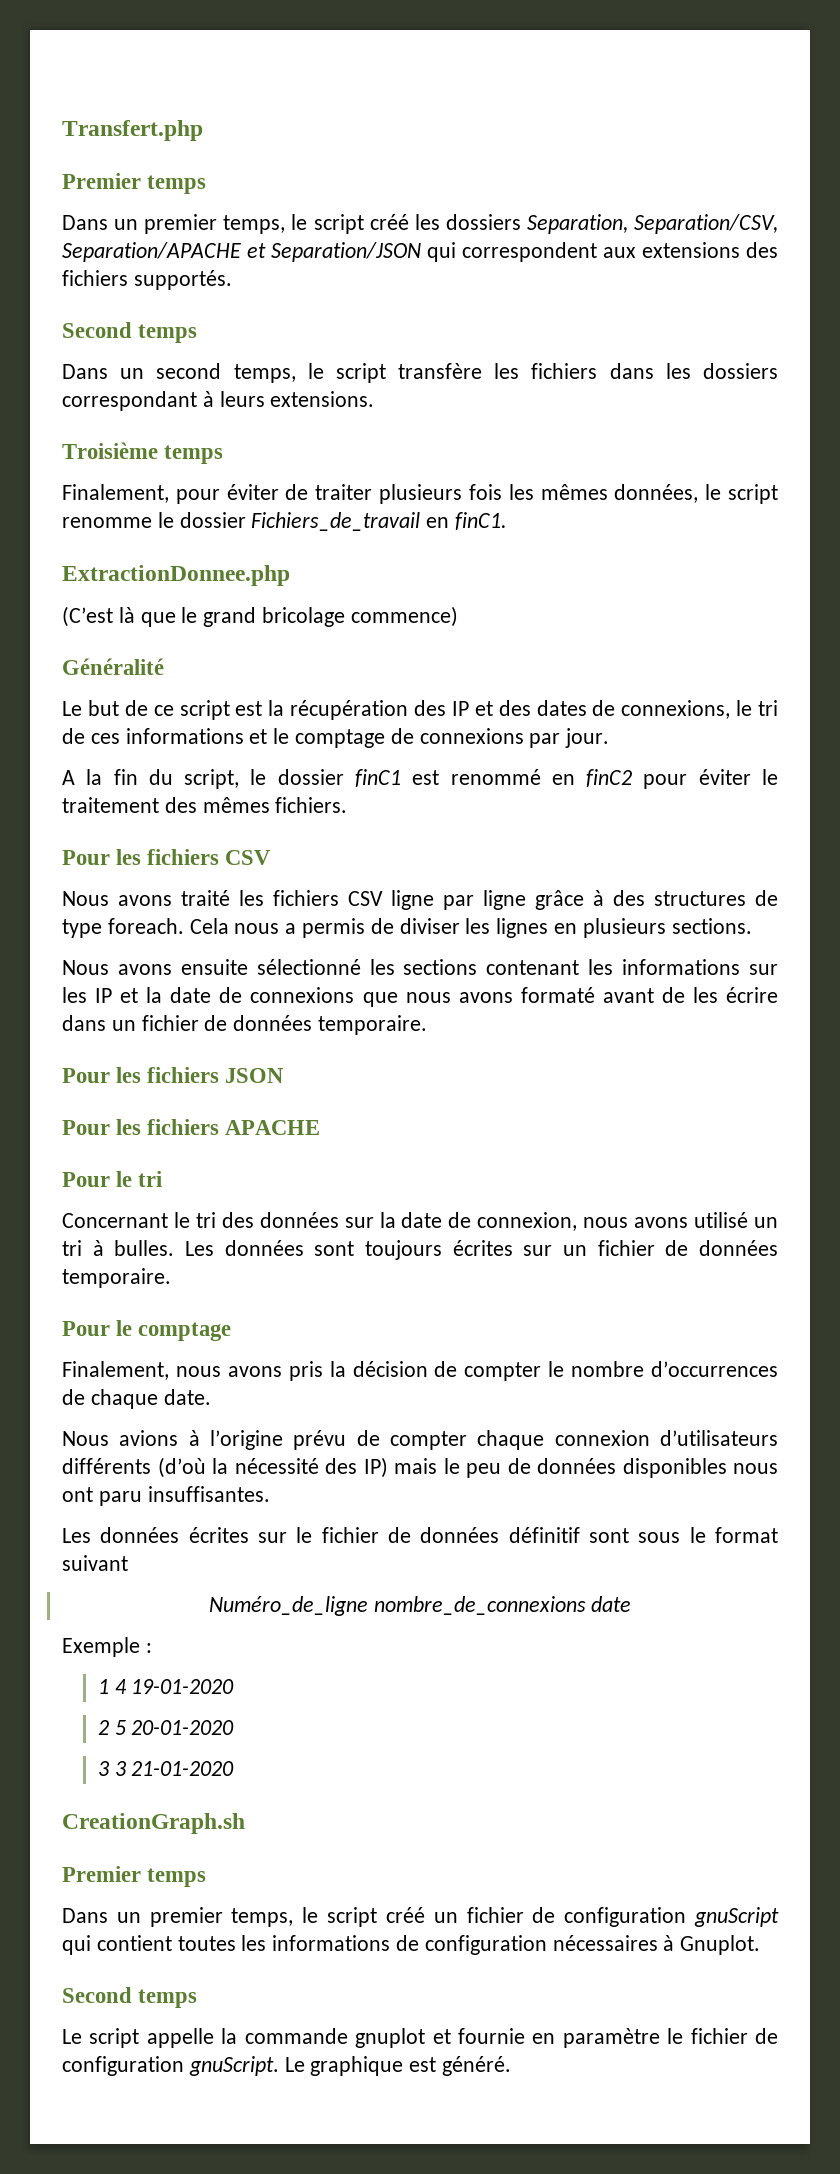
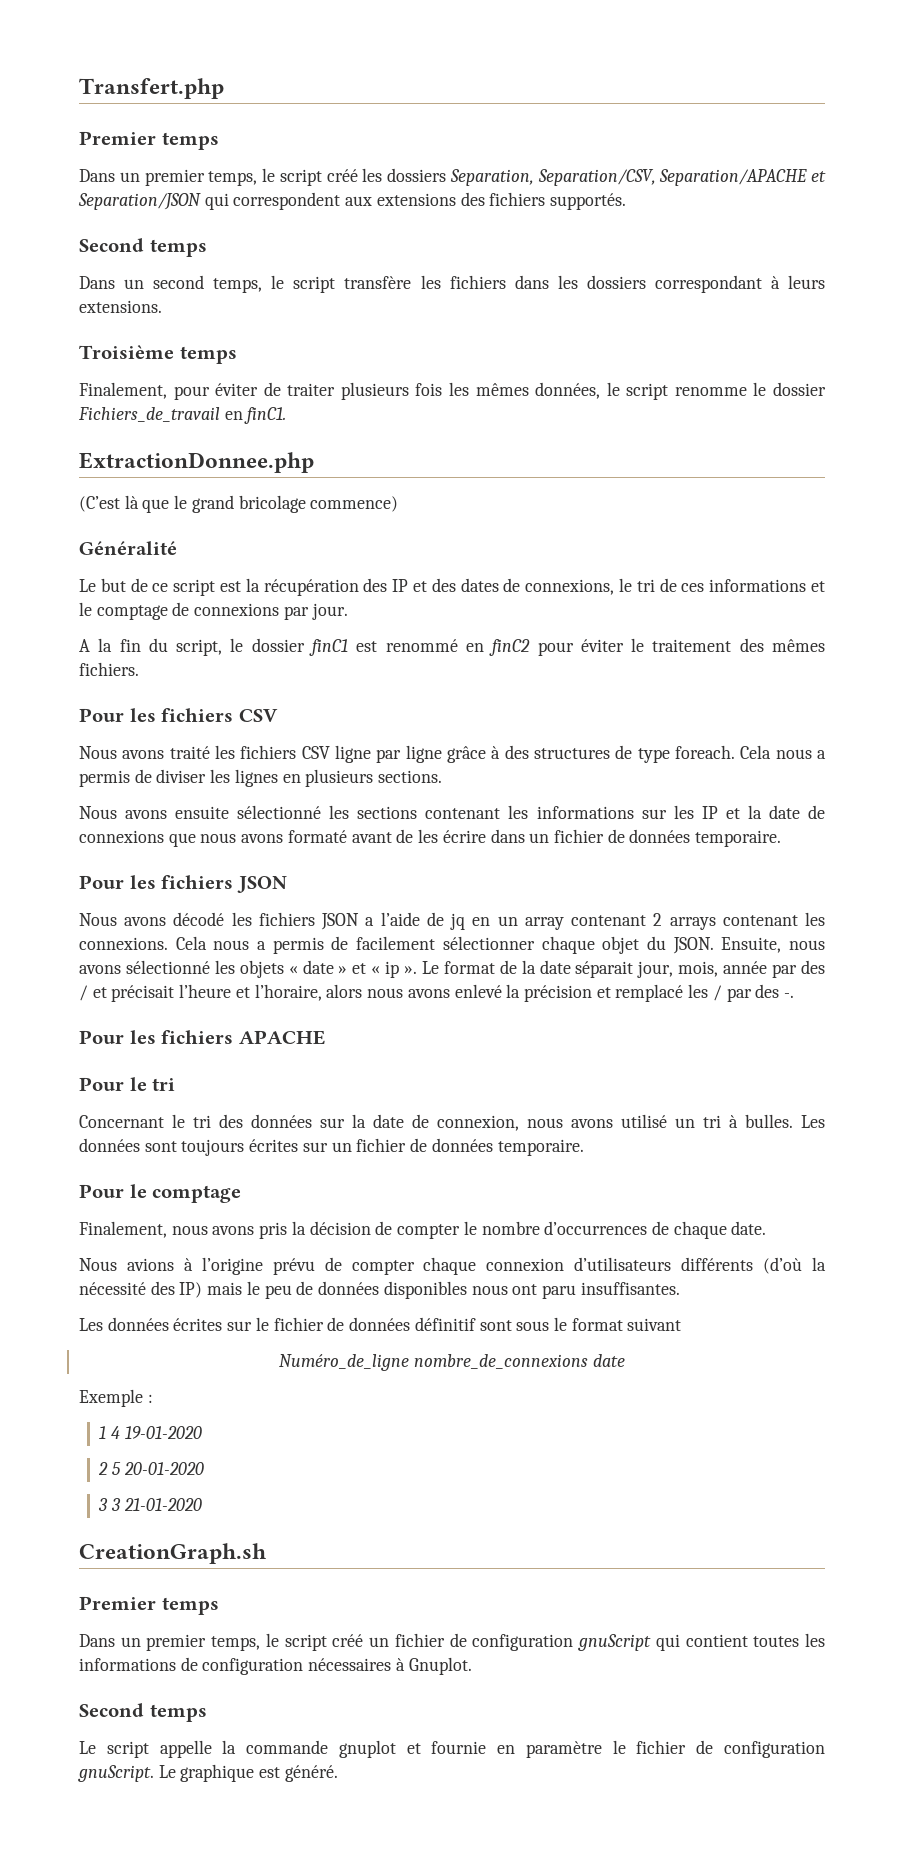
(284, 1075) none -> [79,912,826,930] [79,936,826,954] [79,960,826,978] [79,984,795,1002] // Nous avons décodé les fichiers JSON a l’aide de jq en un array contenant 2 arrays contenant les connexions. Cela nous a permis de facilement sélectionner chaque objet du JSON. Ensuite, nous avons sélectionné les objets « date » et « ip ». Le format de la date séparait jour, mois, année par des / et précisait l’heure et l’horaire, alors nous avons enlevé la précision et remplacé les / par des -.

